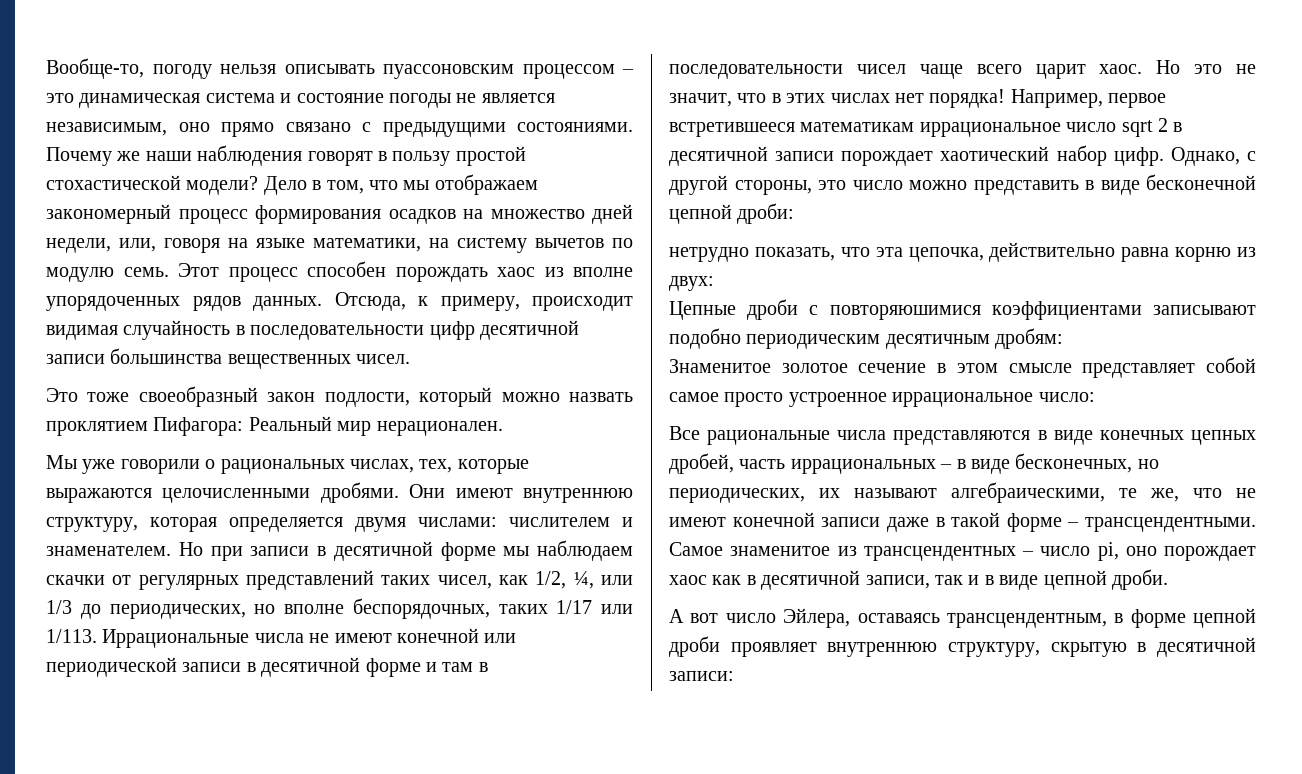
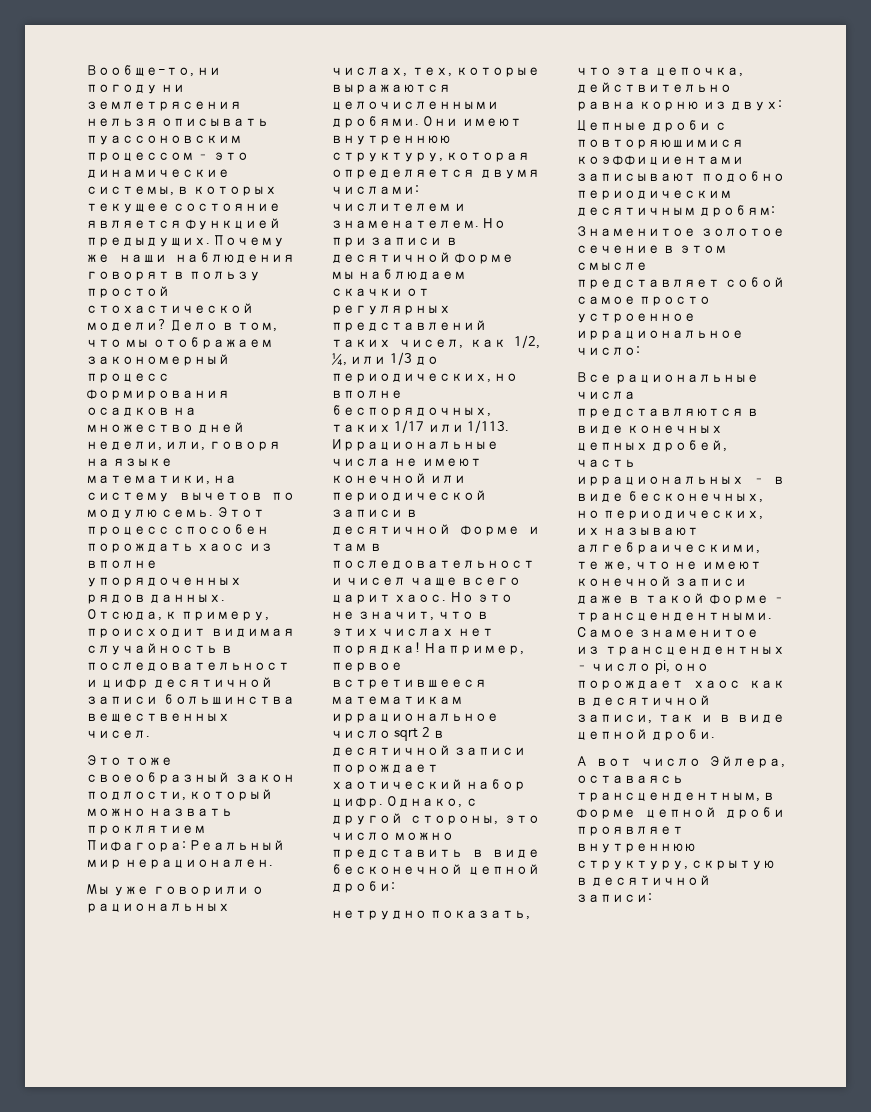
[152,64,212,79] погоду -> [197,67,222,75] [86,84,186,94] [86,101,242,111] ни погоду ни землетрясения
[79,93,555,108] [46,122,633,137] динамическая система и состояние погоды не является независимым, оно прямо связано с предыдущими состояниями. -> [86,169,230,178] [86,186,277,196] [86,203,282,213] [86,218,282,230] [86,237,210,247] динамические системы, в которых текущее состояние является функцией предыдущих.

